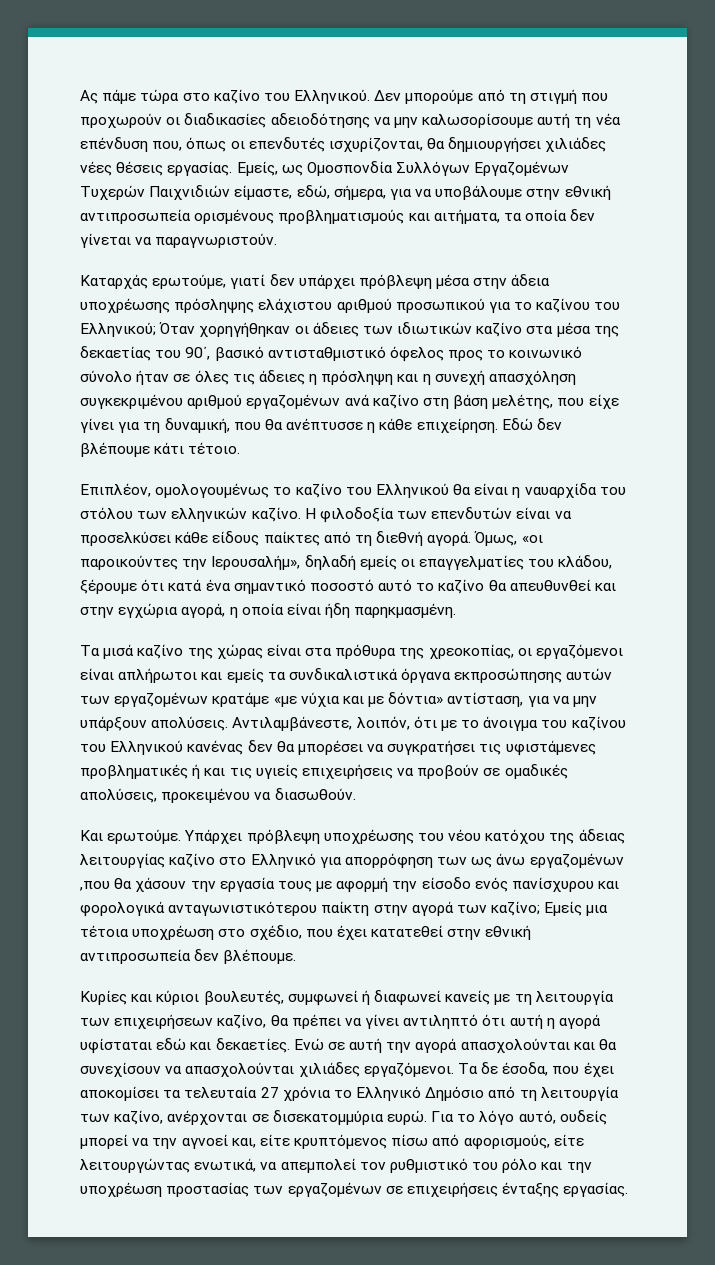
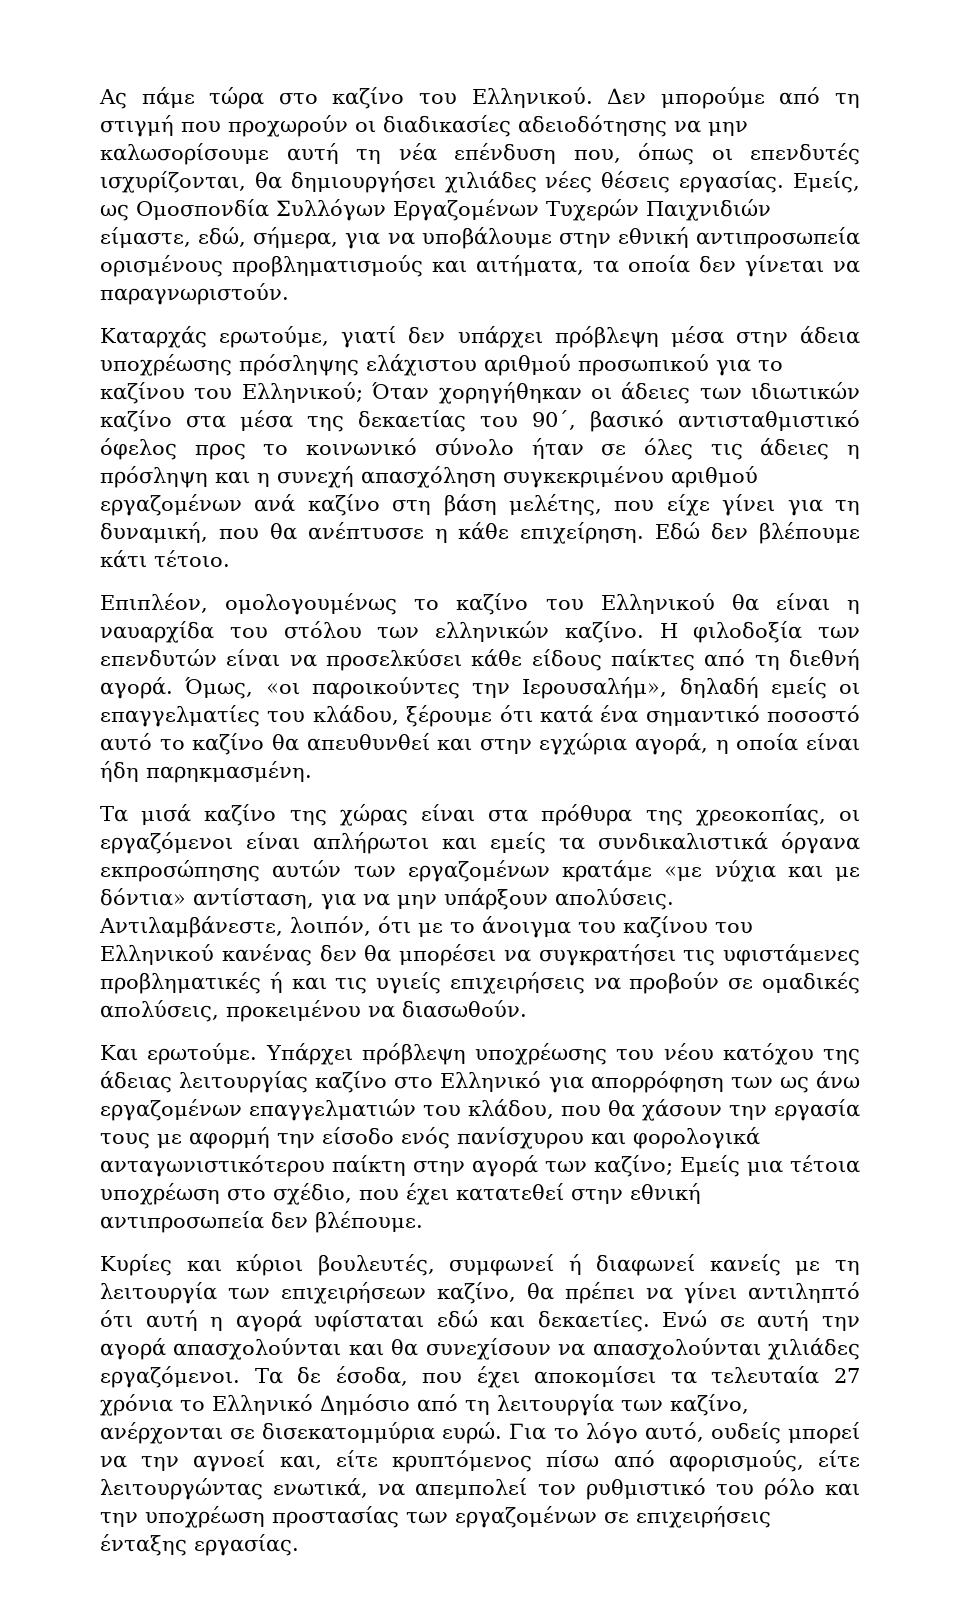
[79,881,110,891] ,που -> [249,1099,601,1121] επαγγελματιών του κλάδου, που

